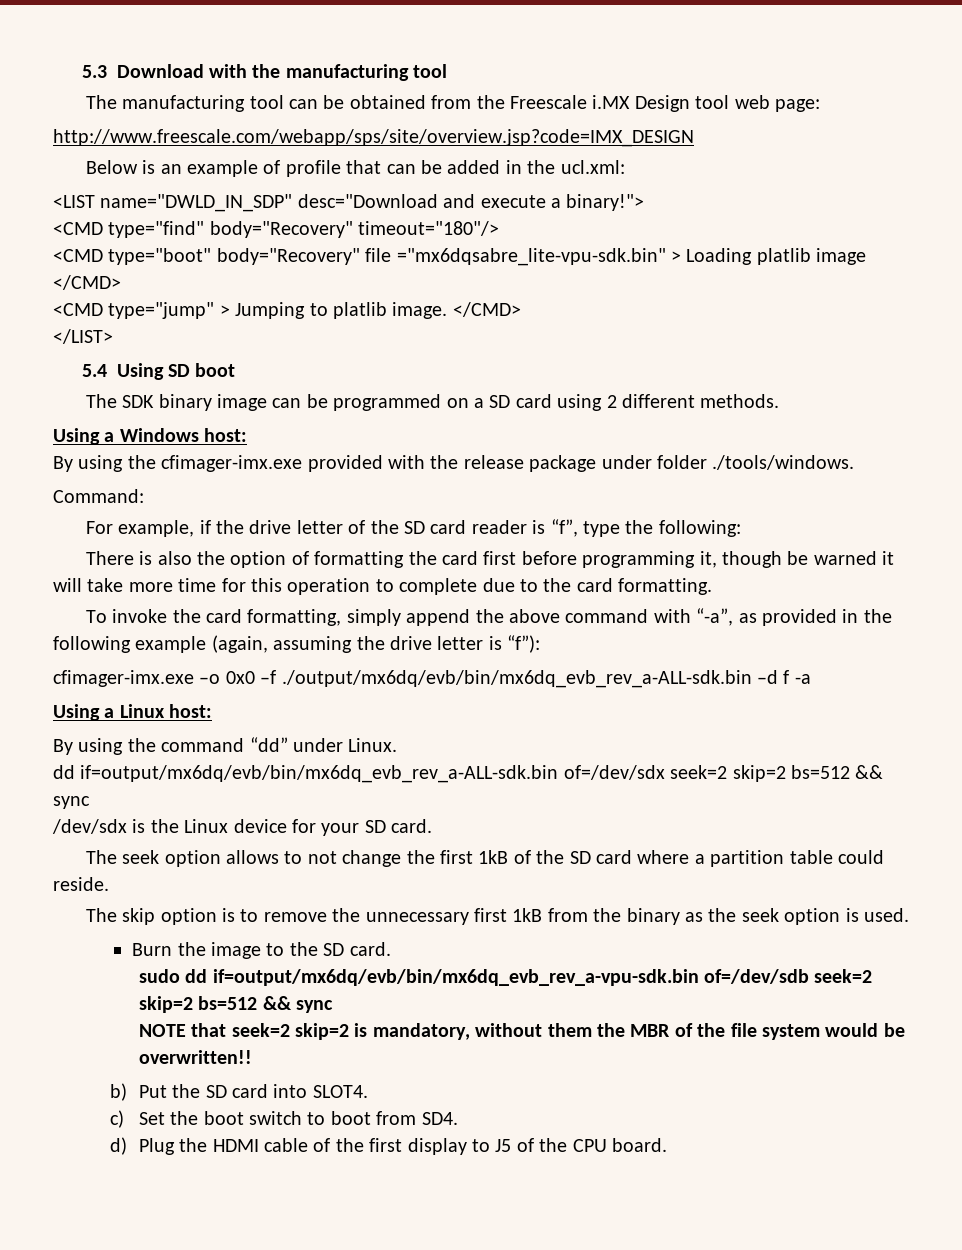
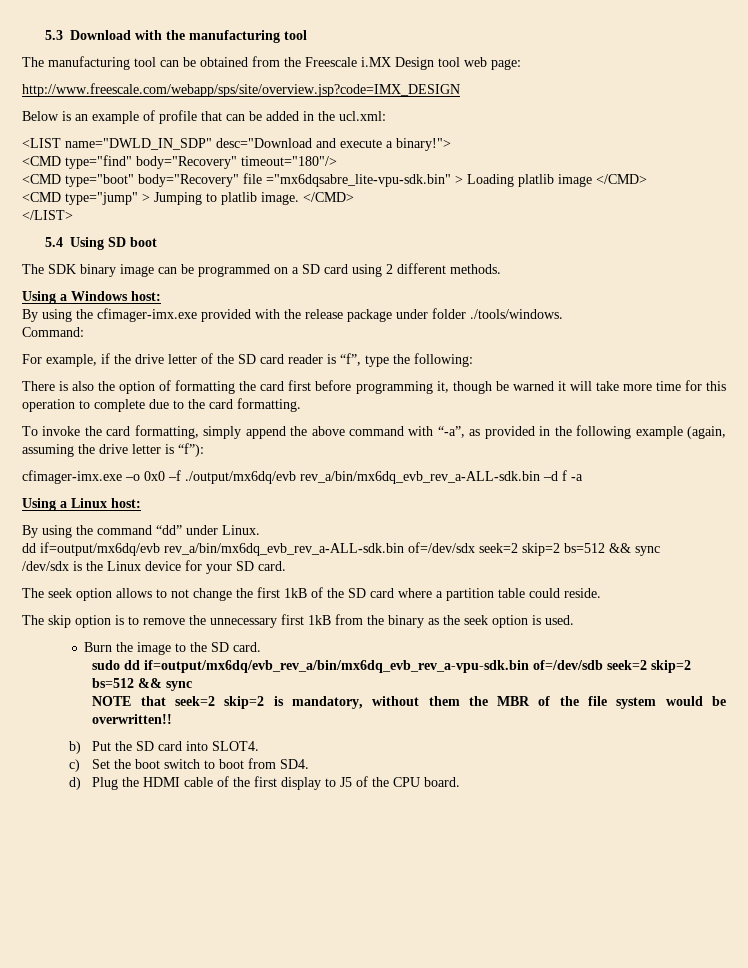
[281,670,752,688] ./output/mx6dq/evb/bin/mx6dq_evb_rev_a-ALL-sdk.bin -> [185,471,540,484] ./output/mx6dq/evb rev_a/bin/mx6dq_evb_rev_a-ALL-sdk.bin
[80,765,559,783] if=output/mx6dq/evb/bin/mx6dq_evb_rev_a-ALL-sdk.bin -> [40,542,404,556] if=output/mx6dq/evb rev_a/bin/mx6dq_evb_rev_a-ALL-sdk.bin
[212,969,699,986] if=output/mx6dq/evb/bin/mx6dq_evb_rev_a-vpu-sdk.bin -> [144,660,530,673] if=output/mx6dq/evb_rev_a/bin/mx6dq_evb_rev_a-vpu-sdk.bin

